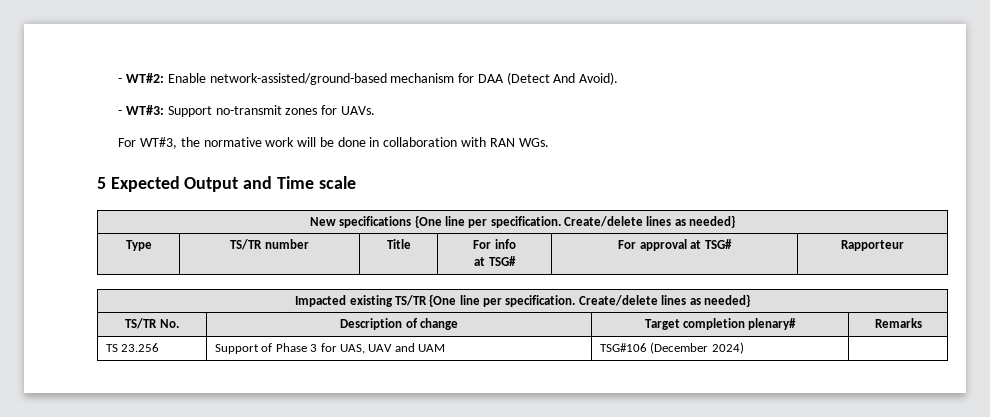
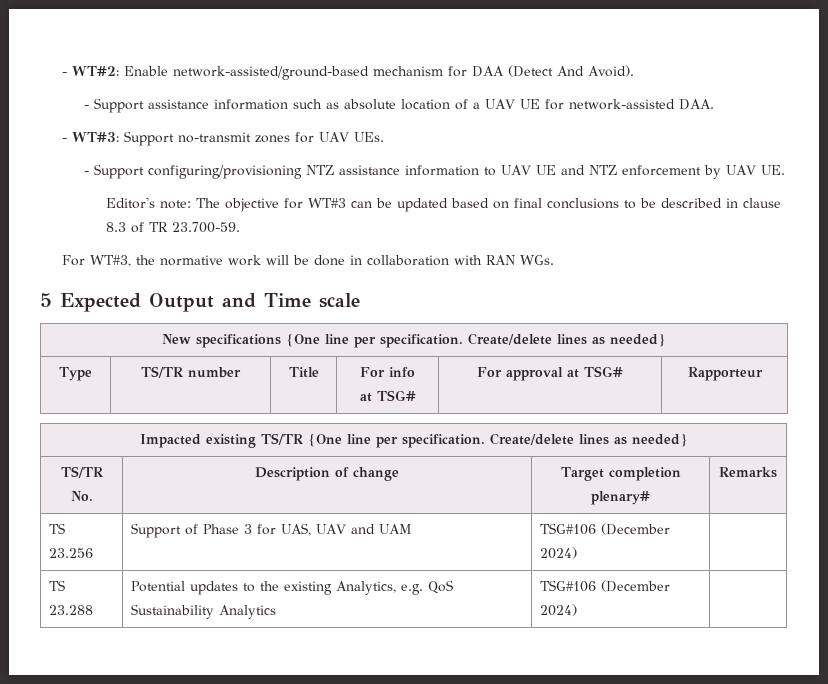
(619, 78) none -> [84,98,715,113] // - Support assistance information such as absolute location of a UAV UE for network-assisted DAA.
[340,106,375,115] UAVs. -> [319,132,385,142] [84,164,786,179] [106,197,782,212] [106,222,241,233] UAV UEs. // - Support configuring/provisioning NTZ assistance information to UAV UE and NTZ enforcement by UAV UE. // Editor's note: The objective for WT#3 can be updated based on final conclusions to be described in clause 8.3 of TR 23.700-59.
(744, 348) none -> [49,580,66,591] [49,605,94,615] [131,580,454,595] [131,604,277,619] [540,580,671,592] [540,604,578,616] // TS 23.288 | Potential updates to the existing Analytics, e.g. QoS Sustainability Analytics | TSG#106 (December 2024) |

